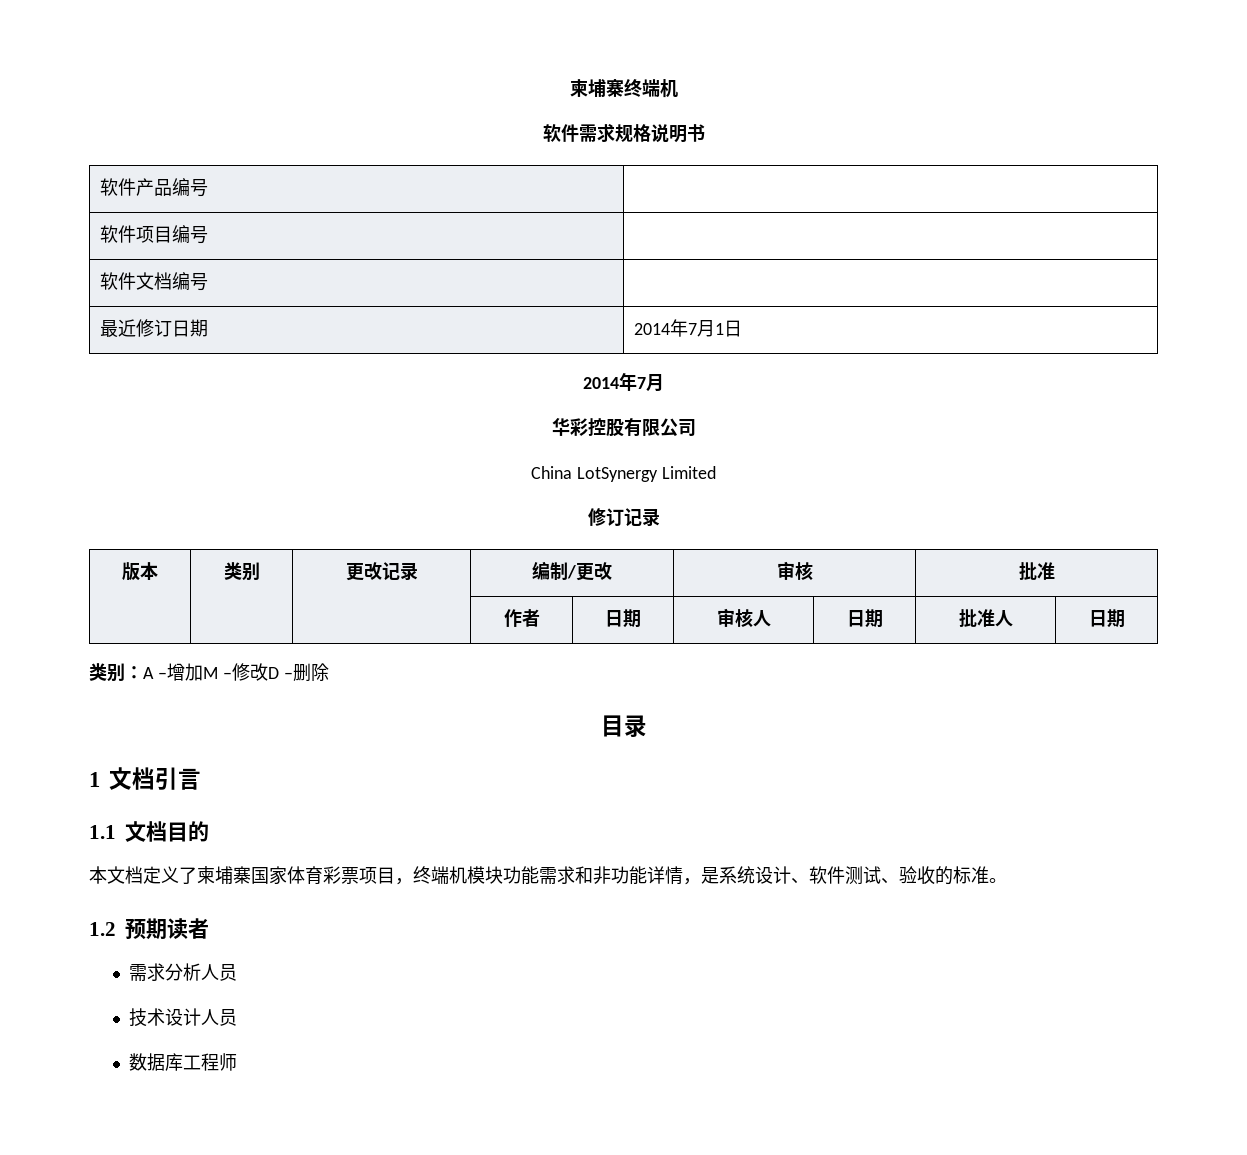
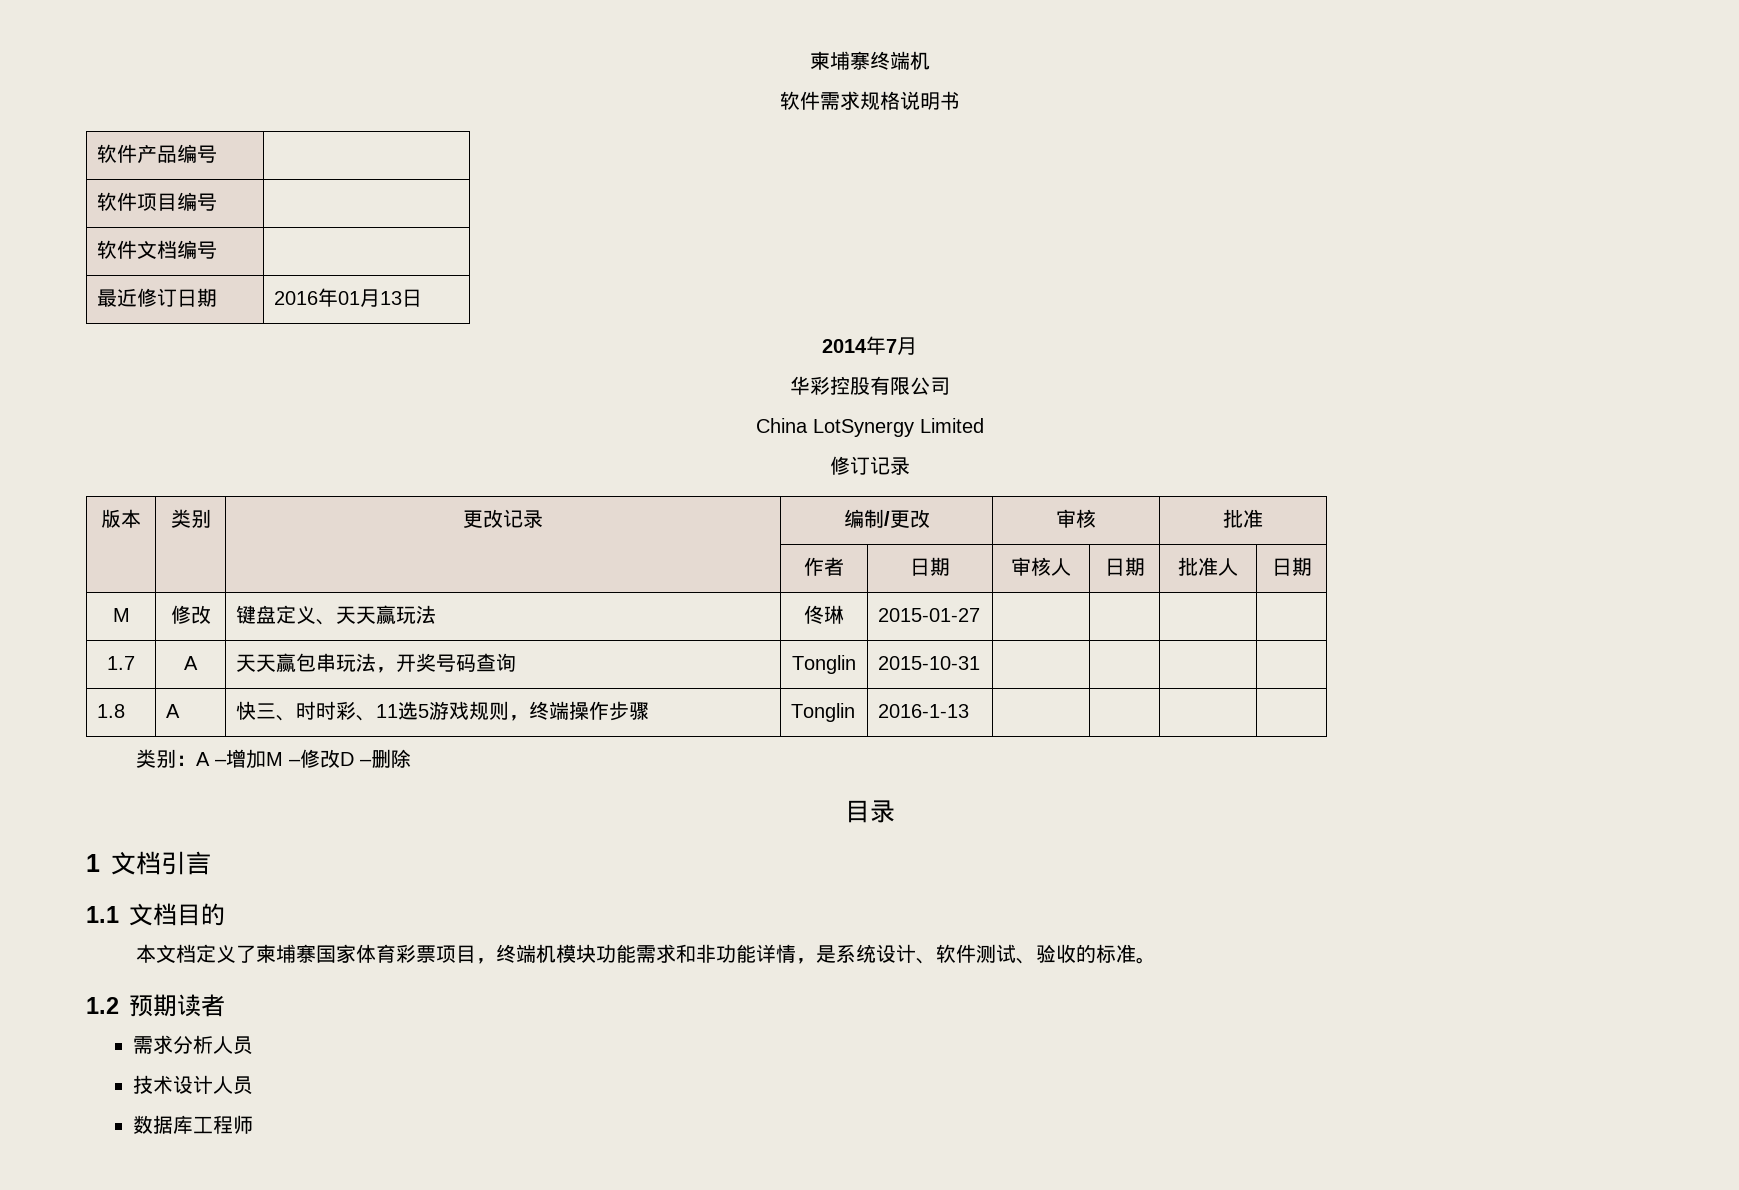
[633,319,724,337] 2014年7月1 -> [273,288,402,307] 2016年01月13
(1125, 618) none -> [112,608,130,622] [170,605,211,624] [235,605,436,625] [804,605,844,624] [877,608,980,622] [107,656,135,670] [184,656,198,670] [235,653,516,673] [792,655,856,674] [877,656,980,670] [96,704,125,718] [165,704,180,718] [235,701,649,721] [790,703,855,722] [877,704,969,718] // M | 修改 | 键盘定义、天天赢玩法 | 佟琳 | 2015-01-27 | | | | // 1.7 | A | 天天赢包串玩法，开奖号码查询 | Tonglin | 2015-10-31 | | | | // 1.8 | A | 快三、时时彩、11选5游戏规则，终端操作步骤 | Tonglin | 2016-1-13 | | | |

